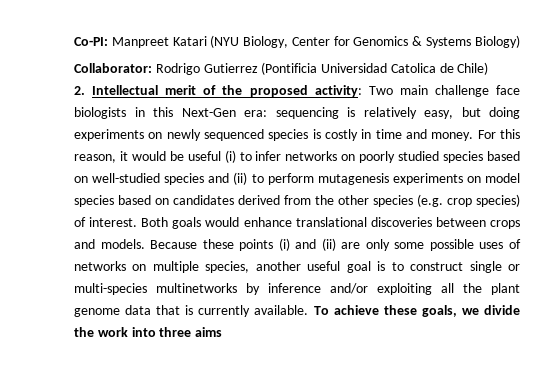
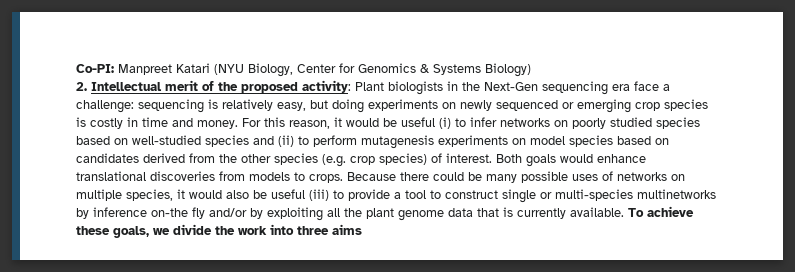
[74,62,489,75] // Collaborator: Rodrigo Gutierrez (Pontificia Universidad Catolica de Chile) -> (531, 70) none
[368,85,520,97] [74,107,267,119] Two main challenge face biologists in this Next-Gen era: -> [355,81,670,95] [76,100,134,113] Plant biologists in the Next-Gen sequencing era face a challenge:
(264, 135) none -> [562,99,660,113] or emerging crop
[435,217,520,229] [74,238,425,251] between crops and models. Because these points (i) and (ii) are only some -> [219,171,517,183] from models to crops. Because there could be many
[255,261,386,273] another useful goal is -> [177,189,426,201] it would also be useful (iii) to provide a tool
[330,283,368,294] and/or -> [151,207,263,219] on-the fly and/or by

